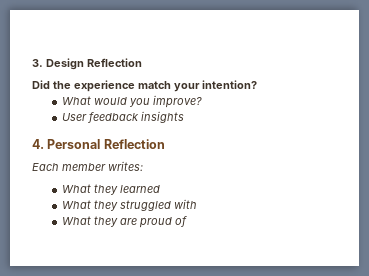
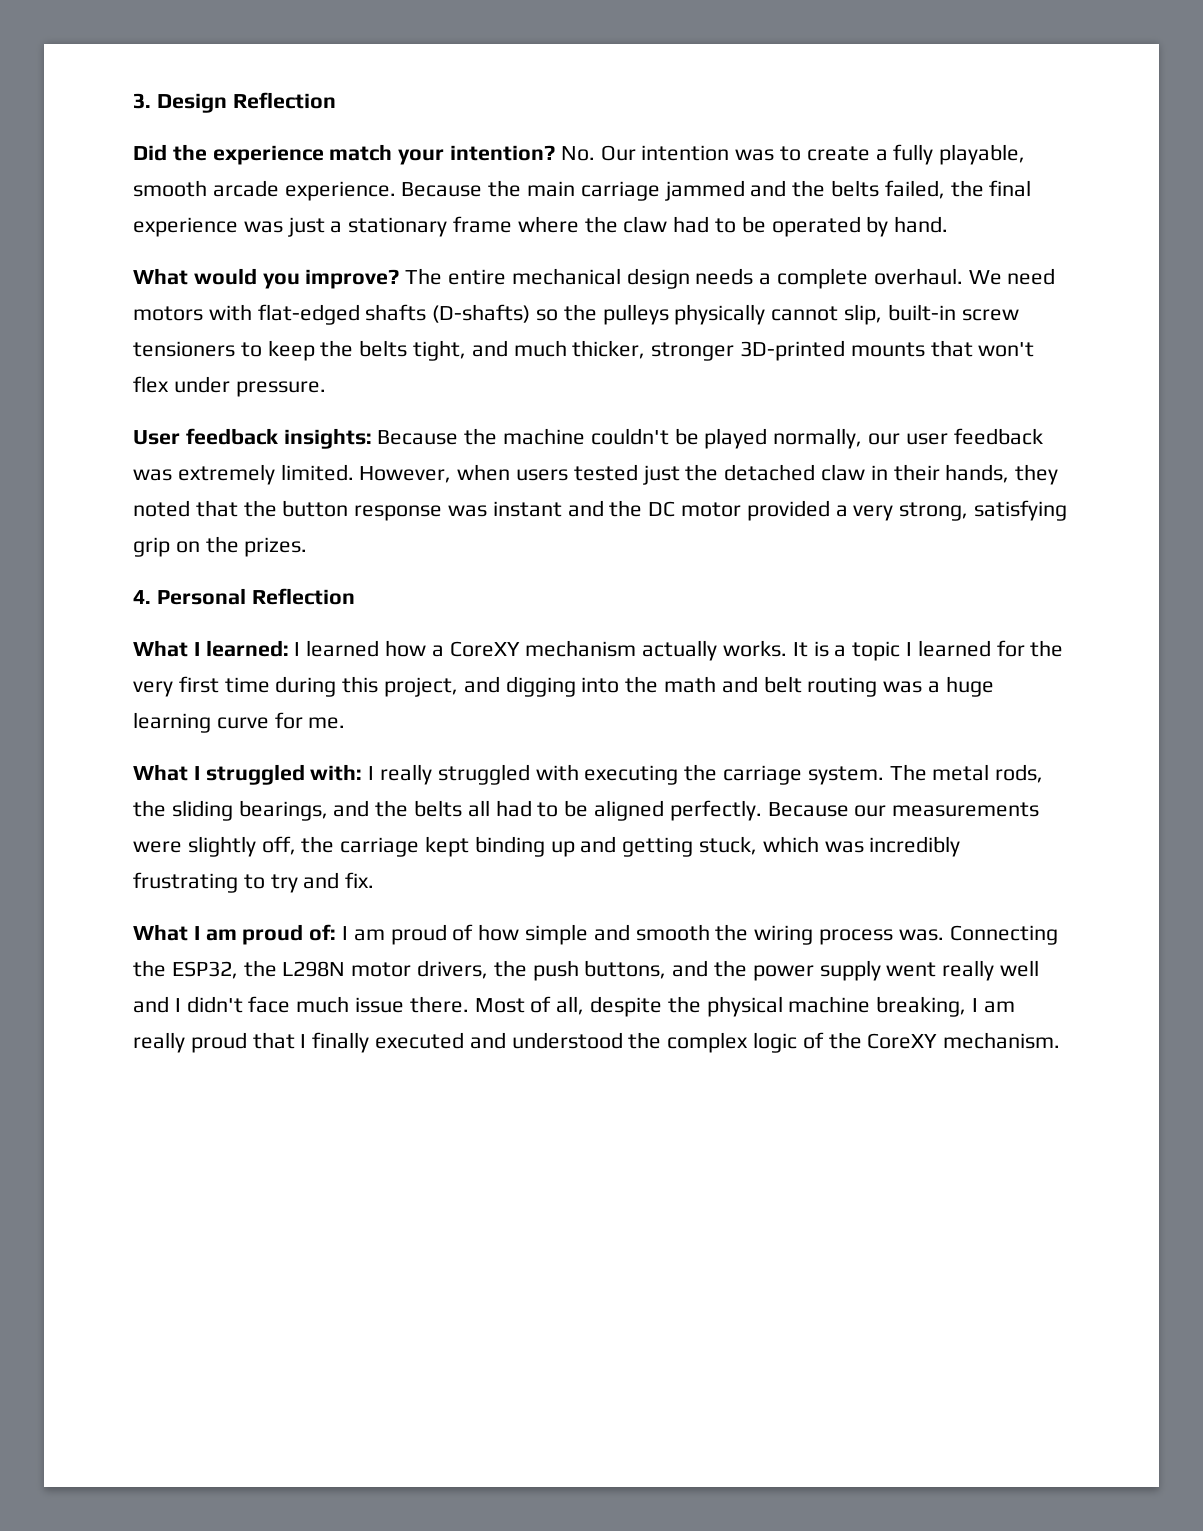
[62,95,203,108] [62,111,185,123] [32,139,165,149] [32,161,143,171] [62,184,161,195] [62,199,198,211] [62,216,188,228] // What would you improve? // User feedback insights // 4. Personal Reflection // Each member writes: // What they learned // What they struggled with // What they are proud of -> [560,144,1026,165] [133,180,1032,201] [133,216,949,237] [133,268,1056,289] [133,304,1019,325] [133,340,1035,361] [133,376,326,397] [133,428,1043,449] [133,464,1059,485] [133,500,1068,521] [133,536,308,557] [133,588,355,605] [133,640,1064,661] [133,676,994,697] [133,712,346,733] [133,764,1044,785] [133,800,1040,821] [133,836,961,857] [133,872,375,893] [133,924,1058,945] [133,960,1040,981] [133,996,1015,1017] [133,1032,1061,1053] No. Our intention was to create a fully playable, smooth arcade experience. Because the main carriage jammed and the belts failed, the final experience was just a stationary frame where the claw had to be operated by hand. // What would you improve? The entire mechanical design needs a complete overhaul. We need motors with flat-edged shafts (D-shafts) so the pulleys physically cannot slip, built-in screw tensioners to keep the belts tight, and much thicker, stronger 3D-printed mounts that won't flex under pressure. // User feedback insights: Because the machine couldn't be played normally, our user feedback was extremely limited. However, when users tested just the detached claw in their hands, they noted that the button response was instant and the DC motor provided a very strong, satisfying grip on the prizes. // 4. Personal Reflection // What I learned: I learned how a CoreXY mechanism actually works. It is a topic I learned for the very first time during this project, and digging into the math and belt routing was a huge learning curve for me. // What I struggled with: I really struggled with executing the carriage system. The metal rods, the sliding bearings, and the belts all had to be aligned perfectly. Because our measurements were slightly off, the carriage kept binding up and getting stuck, which was incredibly frustrating to try and fix. // What I am proud of: I am proud of how simple and smooth the wiring process was. Connecting the ESP32, the L298N motor drivers, the push buttons, and the power supply went really well and I didn't face much issue there. Most of all, despite the physical machine breaking, I am really proud that I finally executed and understood the complex logic of the CoreXY mechanism.

